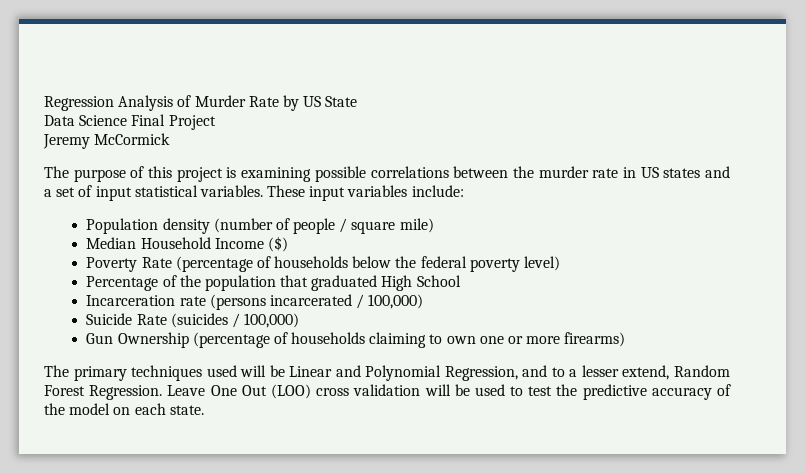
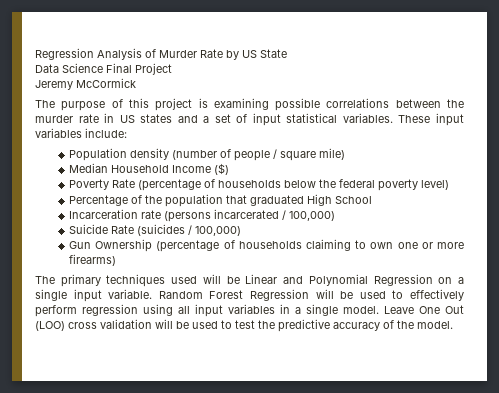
[444,365,730,381] [44,385,163,400] Regression, and to a lesser extend, Random Forest Regression. -> [373,274,464,286] [35,289,465,302] [35,304,379,317] Regression on a single input variable. Random Forest Regression will be used to effectively perform regression using all input variables in a single model.
[69,403,204,415] model on each state. -> [417,321,453,329] model.

